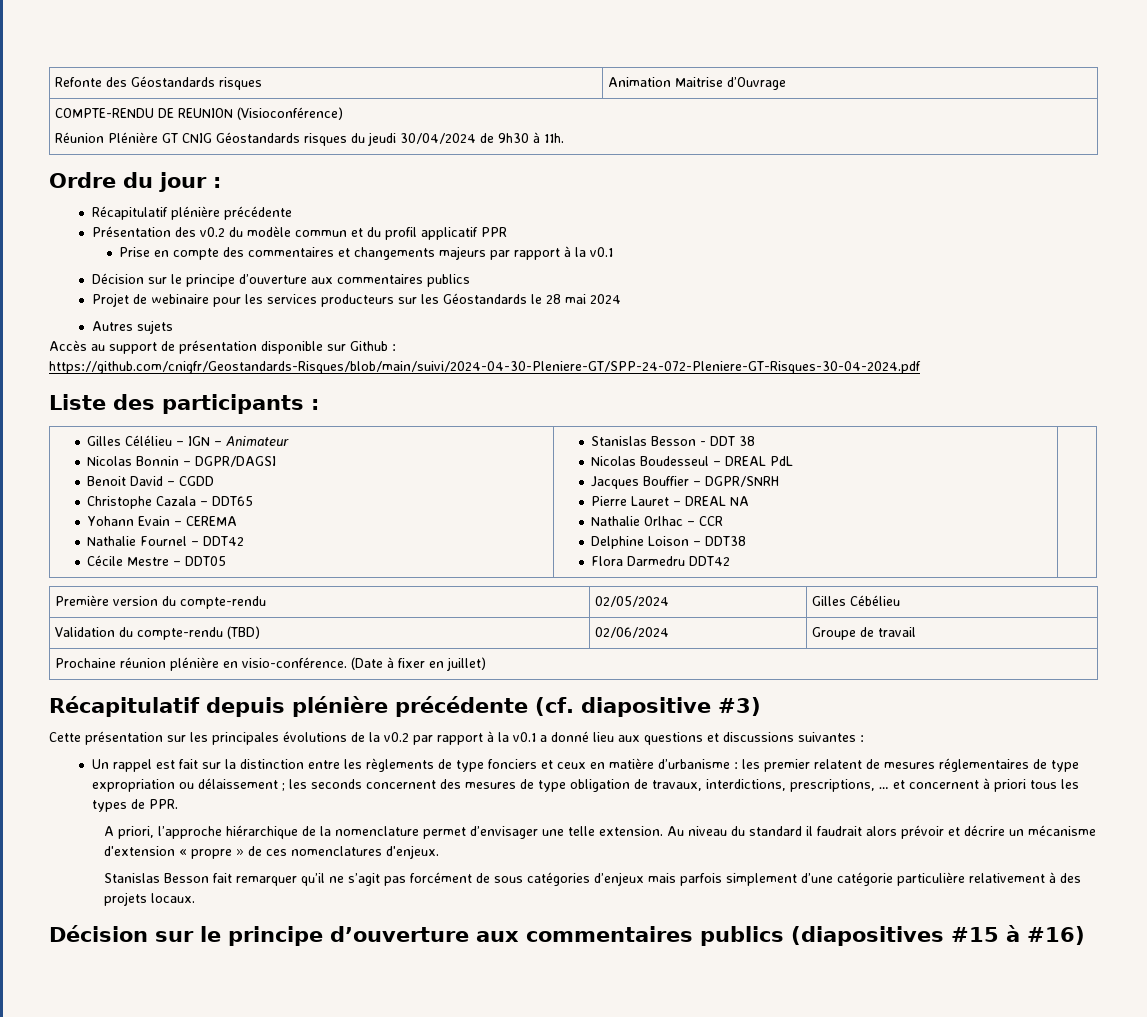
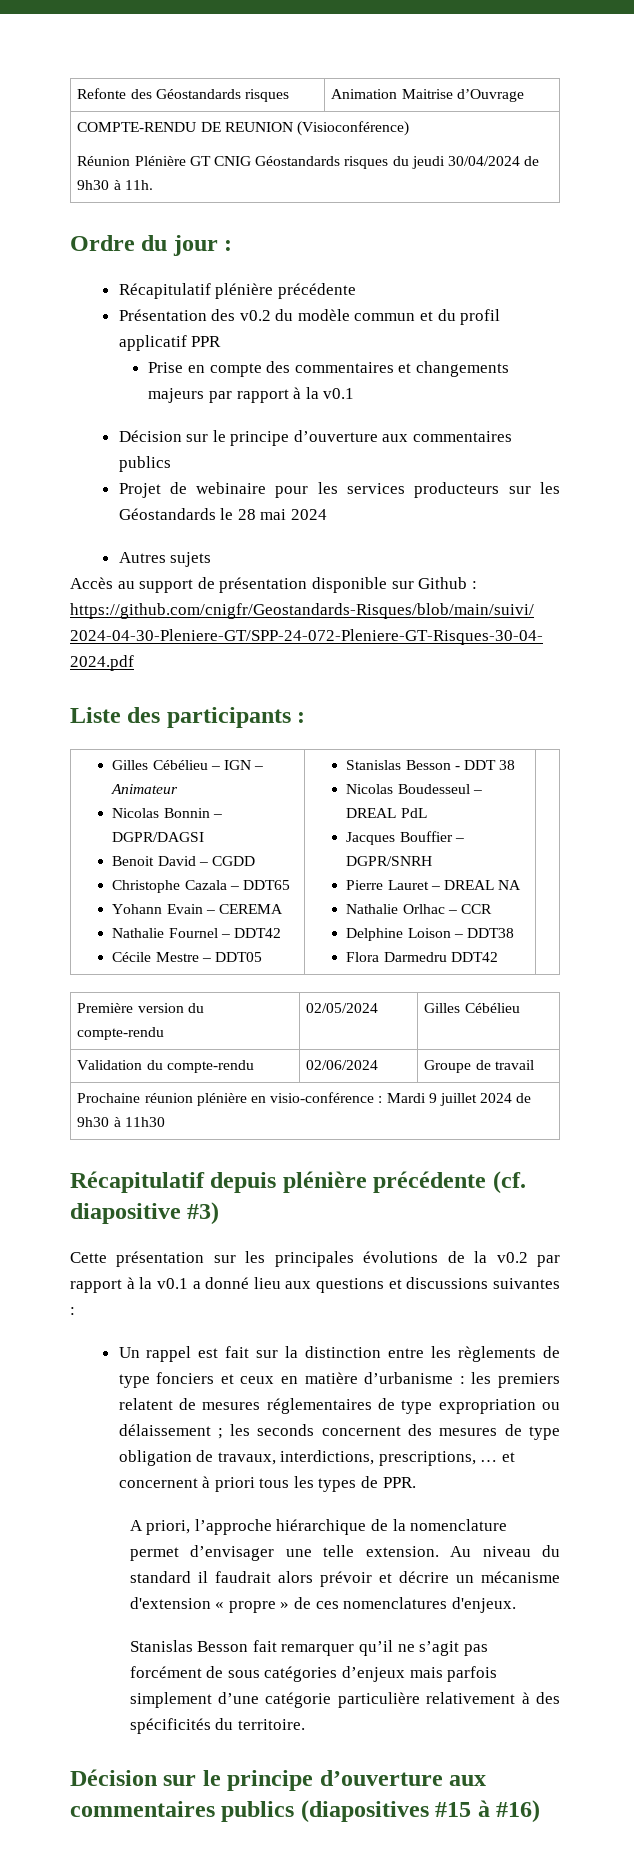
[125,435,173,446] Célélieu -> [152,760,208,770] Cébélieu
[227,626,261,639] (TBD) -> (254, 1066) none
[242,657,487,671] visio-conférence. (Date à fixer en juillet) -> [270,1092,532,1106] [77,1117,165,1127] visio-conférence : Mardi 9 juillet 2024 de 9h30 à 11h30
[763,759,810,772] premier -> [498,1373,561,1388] premiers
[103,892,195,906] projets locaux. -> [129,1718,305,1734] spécificités du territoire.

